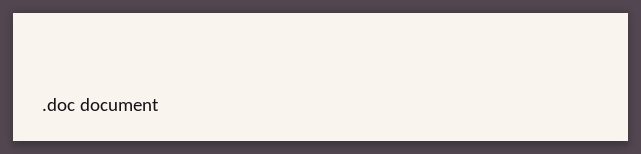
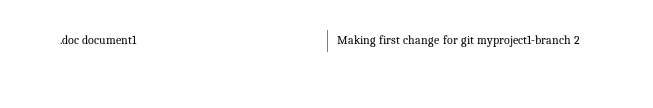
[79,98,159,111] document -> [82,35,138,44] [337,35,581,47] document1 // Making first change for git myproject1-branch 2

